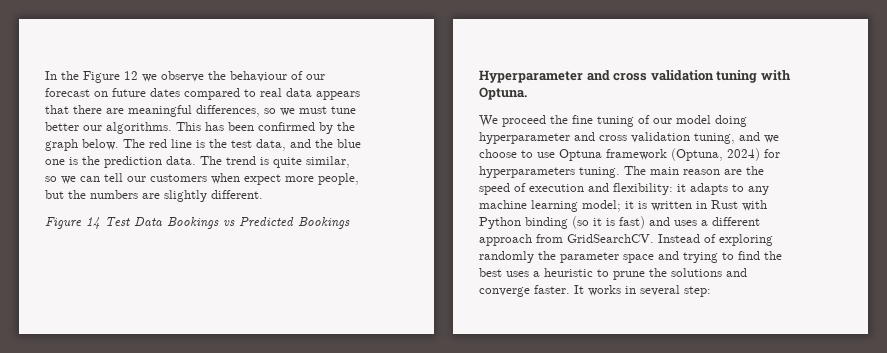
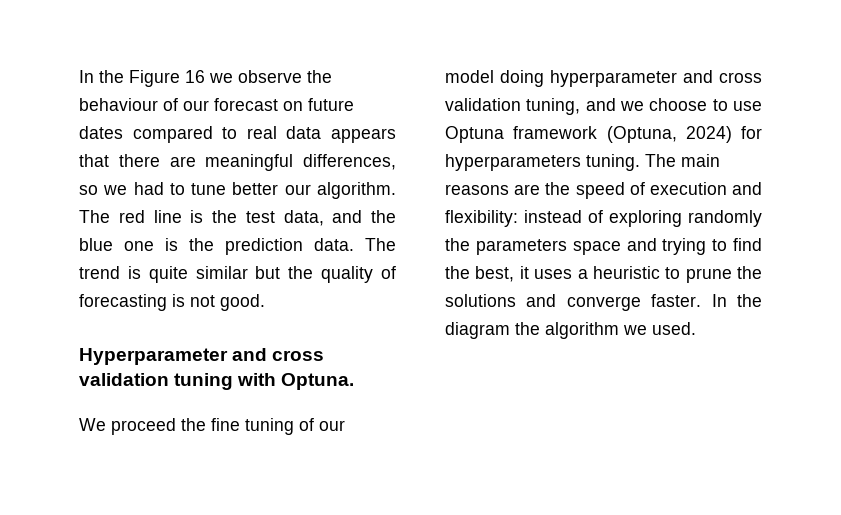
[124,71,138,80] 12 -> [185,70,205,83] 16
[299,106,327,114] must -> [133,182,185,195] had to
[106,122,355,134] [45,139,119,151] algorithms. This has been confirmed by the graph below. -> [317,182,396,199] algorithm.
[306,156,350,168] [45,173,359,185] [45,190,263,202] [45,217,350,229] similar, so we can tell our customers when expect more people, but the numbers are slightly different. // Figure 14 Test Data Bookings vs Predicted Bookings -> [195,266,396,283] [79,294,265,311] similar but the quality of forecasting is not good.
[683,169,720,175] reason -> [445,184,509,195] reasons
[677,183,769,195] [479,200,767,212] [479,216,760,229] [479,234,700,246] it adapts to any machine learning model; it is written in Rust with Python binding (so it is fast) and uses a different approach from GridSearchCV. Instead -> [524,210,582,223] instead
[560,252,619,263] parameter -> [475,239,567,255] parameters
[479,268,502,277] best -> [475,266,529,282] best, it
[574,285,711,297] It works in several step: -> [711,294,762,307] [445,322,696,339] In the diagram the algorithm we used.

